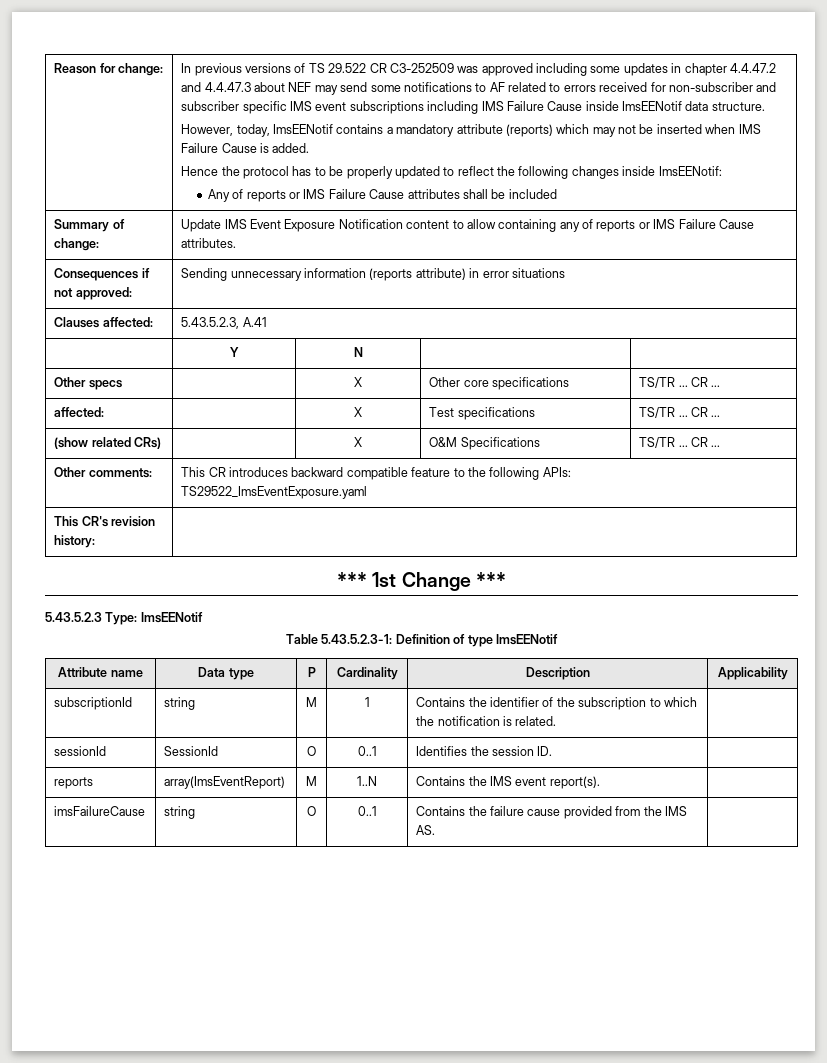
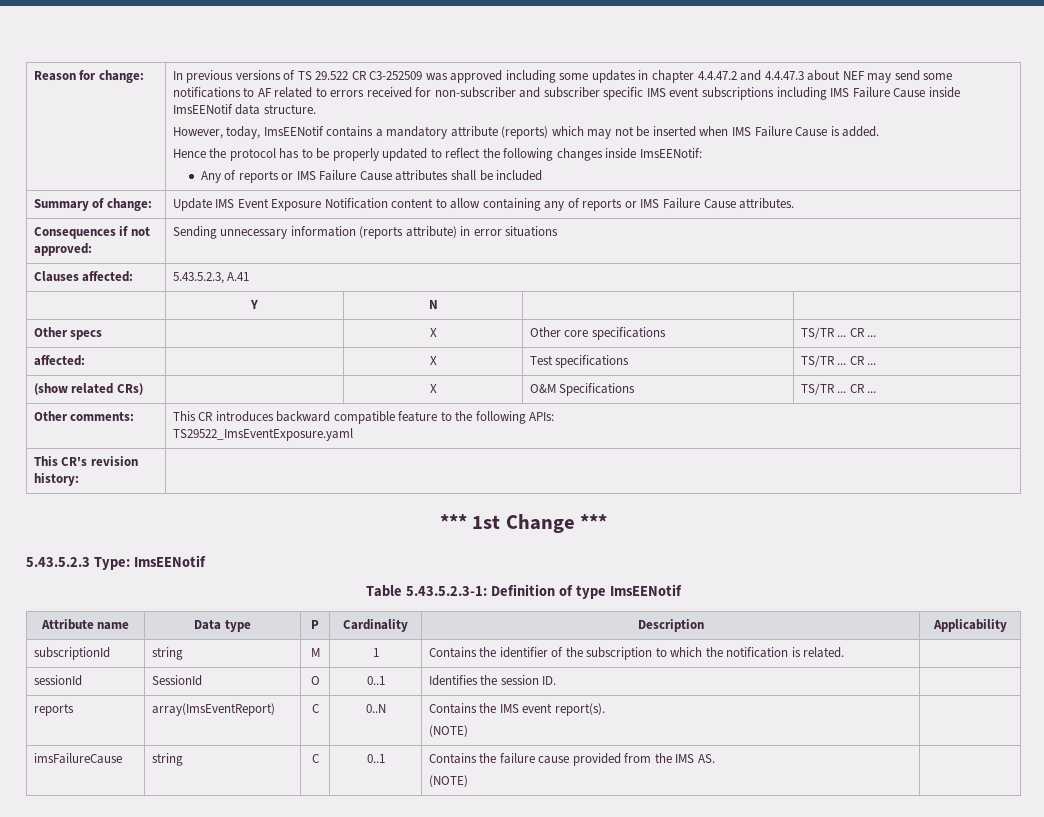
[306,776,317,786] [357,776,377,786] M | 1..N -> [311,704,319,713] [365,704,386,713] C | 0..N
(600, 782) none -> [428,725,468,737] // (NOTE)
[307,806,316,816] O -> [311,754,319,763] C
(436, 830) none -> [428,775,468,787] // (NOTE)

